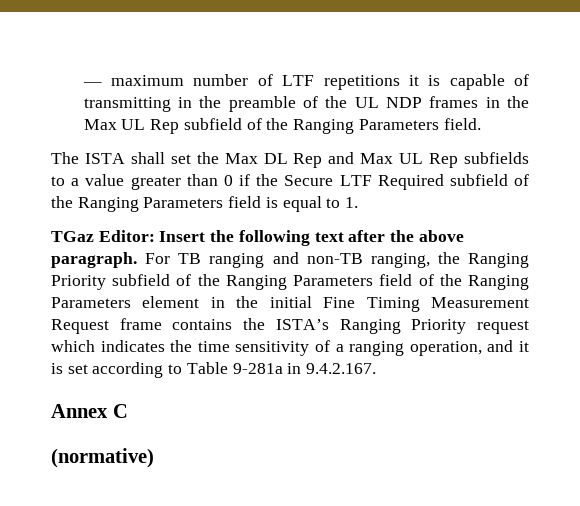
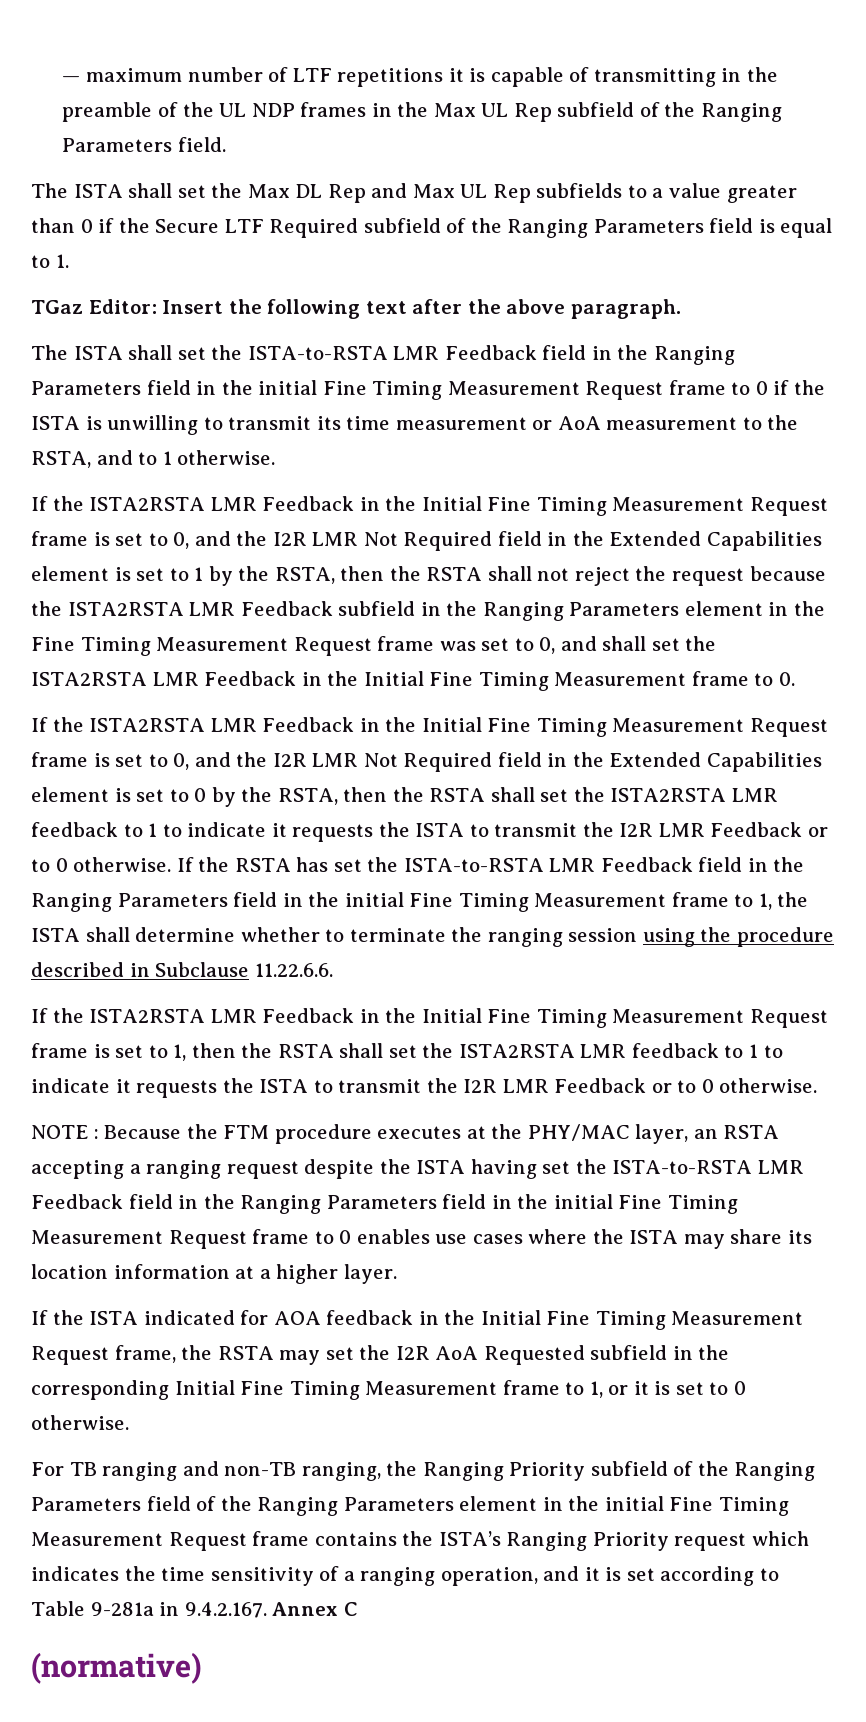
(137, 260) none -> [31,345,735,365] [31,380,825,400] [31,415,799,435] [31,450,276,468] [31,496,828,516] [31,531,823,551] [31,566,826,586] [31,601,825,621] [31,636,717,656] [31,671,795,691] [31,717,828,737] [31,752,823,772] [31,787,778,807] [31,822,829,842] [31,857,805,872] [31,892,809,912] [31,927,834,947] [31,962,333,977] [31,1008,828,1028] [31,1043,783,1061] [31,1078,818,1098] [31,1124,780,1144] [31,1159,804,1179] [31,1194,738,1214] [31,1229,812,1249] [31,1264,397,1284] [31,1310,804,1330] [31,1345,730,1365] [31,1380,746,1400] [31,1415,129,1430] // The ISTA shall set the ISTA-to-RSTA LMR Feedback field in the Ranging Parameters field in the initial Fine Timing Measurement Request frame to 0 if the ISTA is unwilling to transmit its time measurement or AoA measurement to the RSTA, and to 1 otherwise. // If the ISTA2RSTA LMR Feedback in the Initial Fine Timing Measurement Request frame is set to 0, and the I2R LMR Not Required field in the Extended Capabilities element is set to 1 by the RSTA, then the RSTA shall not reject the request because the ISTA2RSTA LMR Feedback subfield in the Ranging Parameters element in the Fine Timing Measurement Request frame was set to 0, and shall set the ISTA2RSTA LMR Feedback in the Initial Fine Timing Measurement frame to 0. // If the ISTA2RSTA LMR Feedback in the Initial Fine Timing Measurement Request frame is set to 0, and the I2R LMR Not Required field in the Extended Capabilities element is set to 0 by the RSTA, then the RSTA shall set the ISTA2RSTA LMR feedback to 1 to indicate it requests the ISTA to transmit the I2R LMR Feedback or to 0 otherwise. If the RSTA has set the ISTA-to-RSTA LMR Feedback field in the Ranging Parameters field in the initial Fine Timing Measurement frame to 1, the ISTA shall determine whether to terminate the ranging session using the procedure described in Subclause 11.22.6.6. // If the ISTA2RSTA LMR Feedback in the Initial Fine Timing Measurement Request frame is set to 1, then the RSTA shall set the ISTA2RSTA LMR feedback to 1 to indicate it requests the ISTA to transmit the I2R LMR Feedback or to 0 otherwise. // NOTE : Because the FTM procedure executes at the PHY/MAC layer, an RSTA accepting a ranging request despite the ISTA having set the ISTA-to-RSTA LMR Feedback field in the Ranging Parameters field in the initial Fine Timing Measurement Request frame to 0 enables use cases where the ISTA may share its location information at a higher layer. // If the ISTA indicated for AOA feedback in the Initial Fine Timing Measurement Request frame, the RSTA may set the I2R AoA Requested subfield in the corresponding Initial Fine Timing Measurement frame to 1, or it is set to 0 otherwise. //
(377, 368) // -> (267, 1610) none

